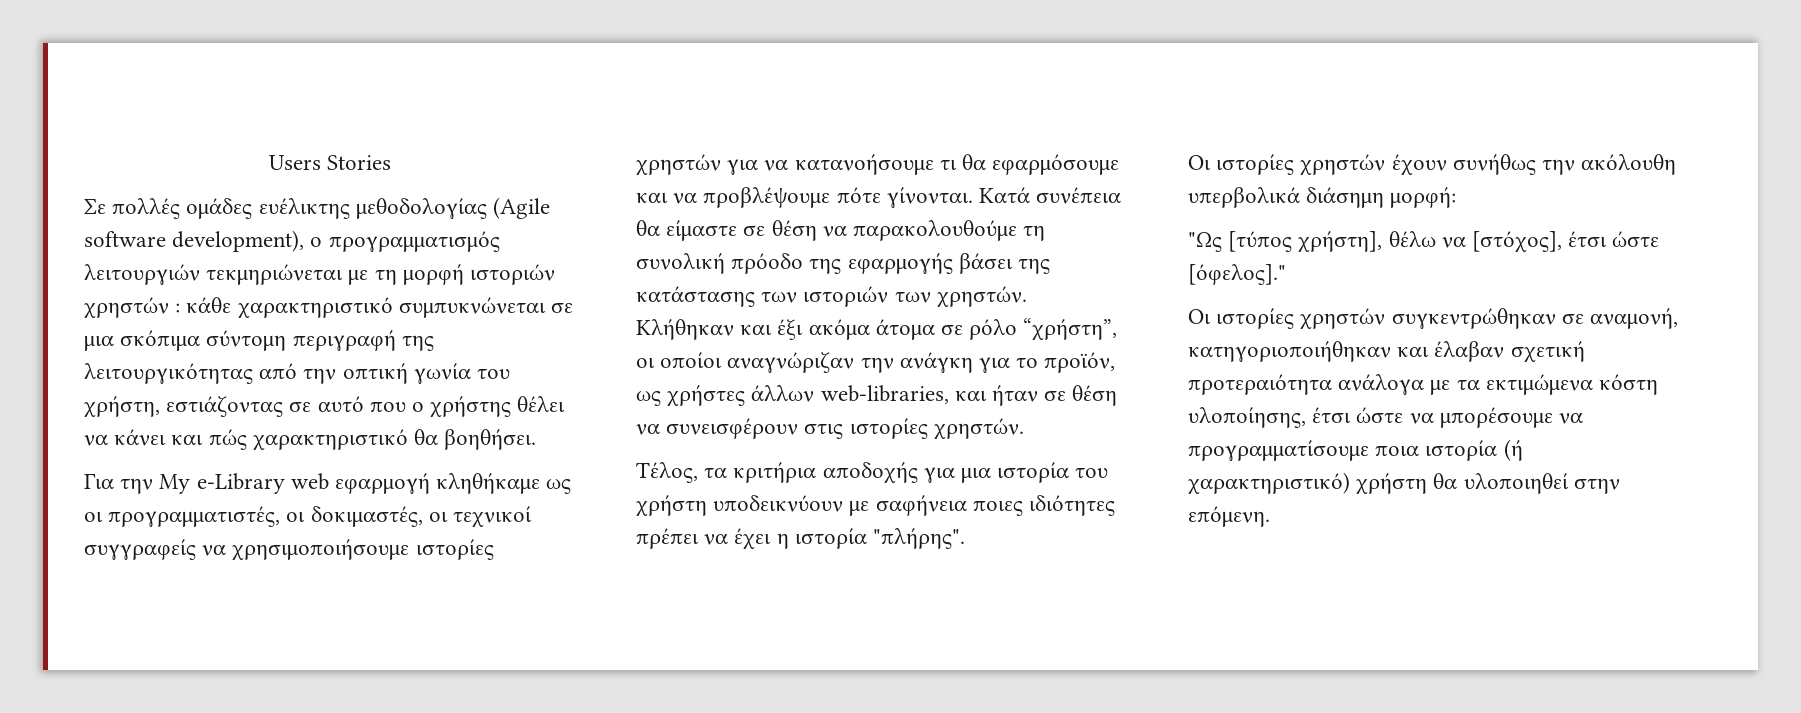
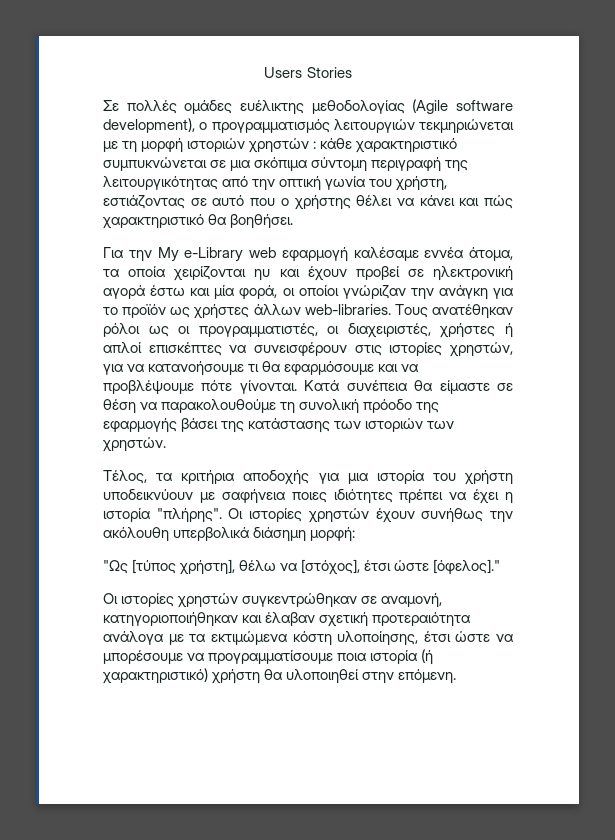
[436,473,572,494] [84,506,533,528] [84,539,494,561] [636,154,721,176] κληθήκαμε ως οι προγραμματιστές, οι δοκιμαστές, οι τεχνικοί συγγραφείς να χρησιμοποιήσουμε ιστορίες χρηστών -> [353,247,513,261] [103,266,513,281] [103,285,513,300] [103,304,513,319] [103,323,513,338] [103,342,513,357] καλέσαμε εννέα άτομα, τα οποία χειρίζονται ηυ και έχουν προβεί σε ηλεκτρονική αγορά έστω και μία φορά, οι οποίοι γνώριζαν την ανάγκη για το προϊόν ως χρήστες άλλων web-libraries. Τους ανατέθηκαν ρόλοι ως οι προγραμματιστές, οι διαχειριστές, χρήστες ή απλοί επισκέπτες να συνεισφέρουν στις ιστορίες χρηστών,
[636,318,1118,341] [636,352,1116,373] [636,385,1118,407] [636,418,1024,440] Κλήθηκαν και έξι ακόμα άτομα σε ρόλο “χρήστη”, οι οποίοι αναγνώριζαν την ανάγκη για το προϊόν, ως χρήστες άλλων web-libraries, και ήταν σε θέση να συνεισφέρουν στις ιστορίες χρηστών. -> (166, 444) none
(966, 538) // -> (222, 515) none

